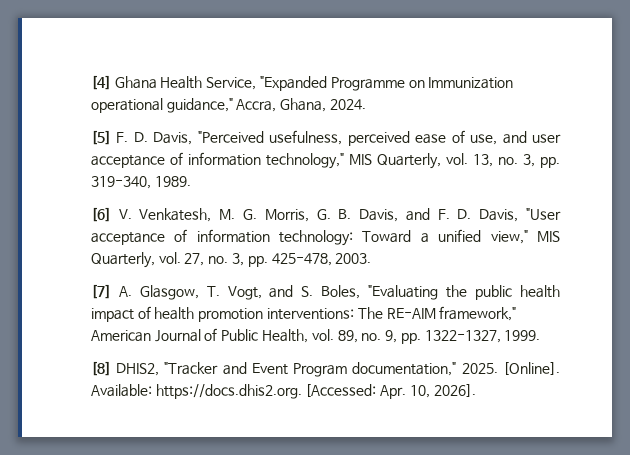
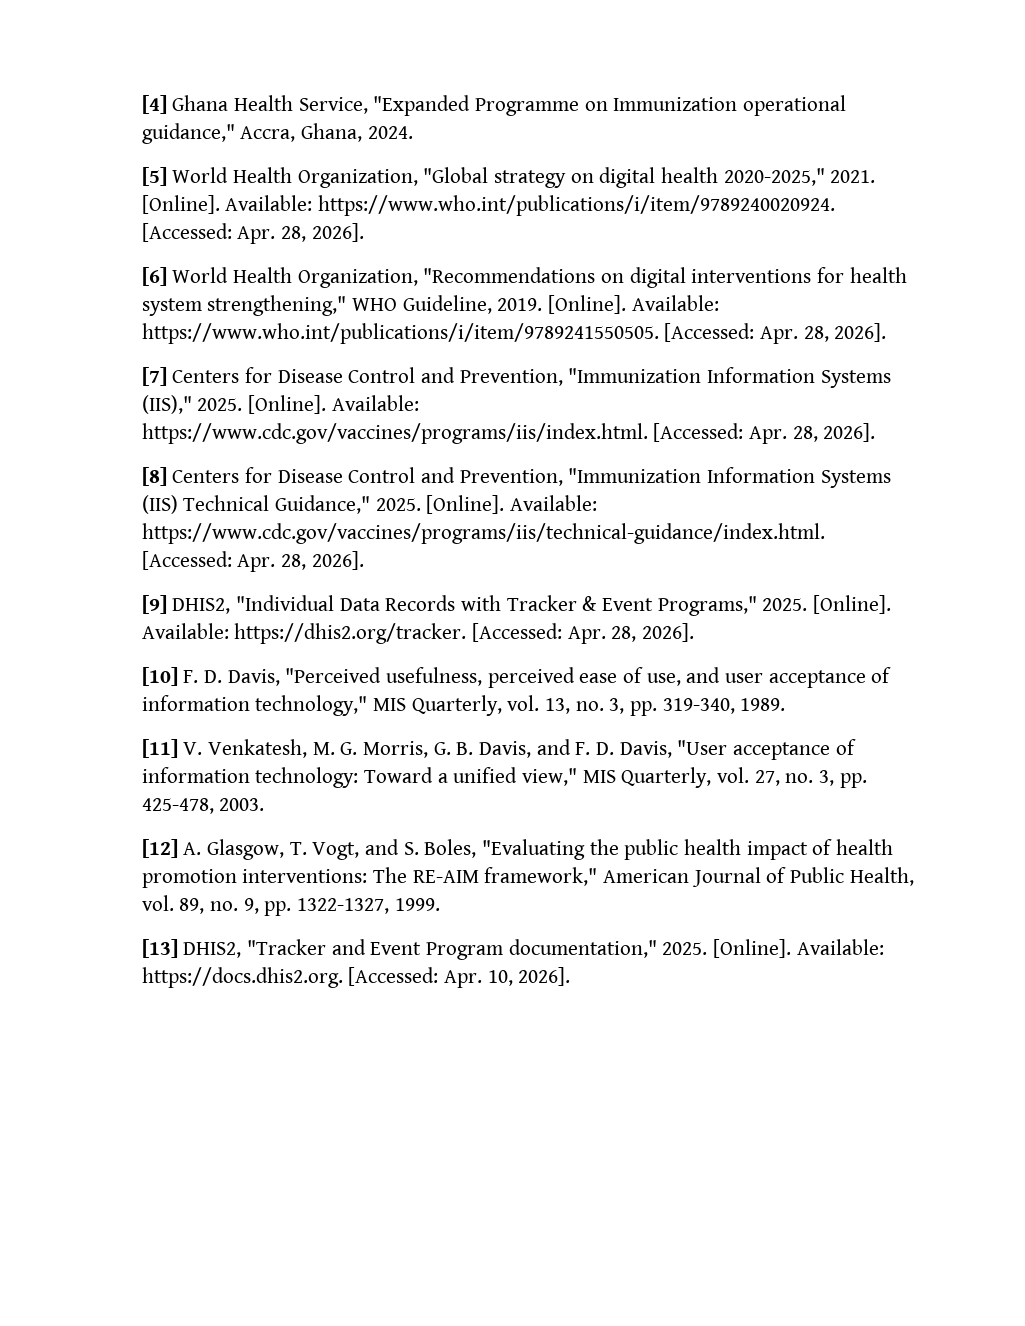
(111, 137) none -> [172,167,876,188] [141,195,835,216] [141,223,364,244] [141,267,907,288] [141,295,719,316] [141,323,887,344] [141,367,891,388] [141,395,419,414] [141,423,876,444] [141,467,891,488] [141,495,597,514] [141,523,825,544] [141,551,364,572] [141,595,892,616] [141,623,694,644] [141,667,178,686] World Health Organization, "Global strategy on digital health 2020-2025," 2021. [Online]. Available: https://www.who.int/publications/i/item/9789240020924. [Accessed: Apr. 28, 2026]. // [6] World Health Organization, "Recommendations on digital interventions for health system strengthening," WHO Guideline, 2019. [Online]. Available: https://www.who.int/publications/i/item/9789241550505. [Accessed: Apr. 28, 2026]. // [7] Centers for Disease Control and Prevention, "Immunization Information Systems (IIS)," 2025. [Online]. Available: https://www.cdc.gov/vaccines/programs/iis/index.html. [Accessed: Apr. 28, 2026]. // [8] Centers for Disease Control and Prevention, "Immunization Information Systems (IIS) Technical Guidance," 2025. [Online]. Available: https://www.cdc.gov/vaccines/programs/iis/technical-guidance/index.html. [Accessed: Apr. 28, 2026]. // [9] DHIS2, "Individual Data Records with Tracker & Event Programs," 2025. [Online]. Available: https://dhis2.org/tracker. [Accessed: Apr. 28, 2026]. // [10]
[90,207,111,222] [6] -> [141,739,178,758] [11]
[90,284,111,299] [7] -> [141,839,178,858] [12]
[90,361,111,376] [8] -> [141,939,178,958] [13]

